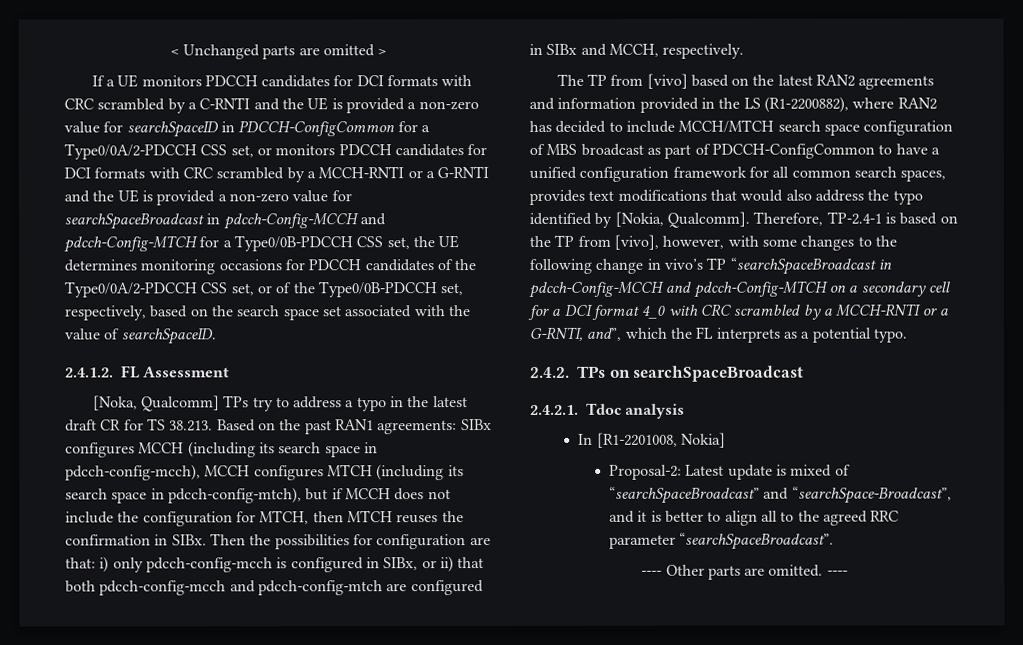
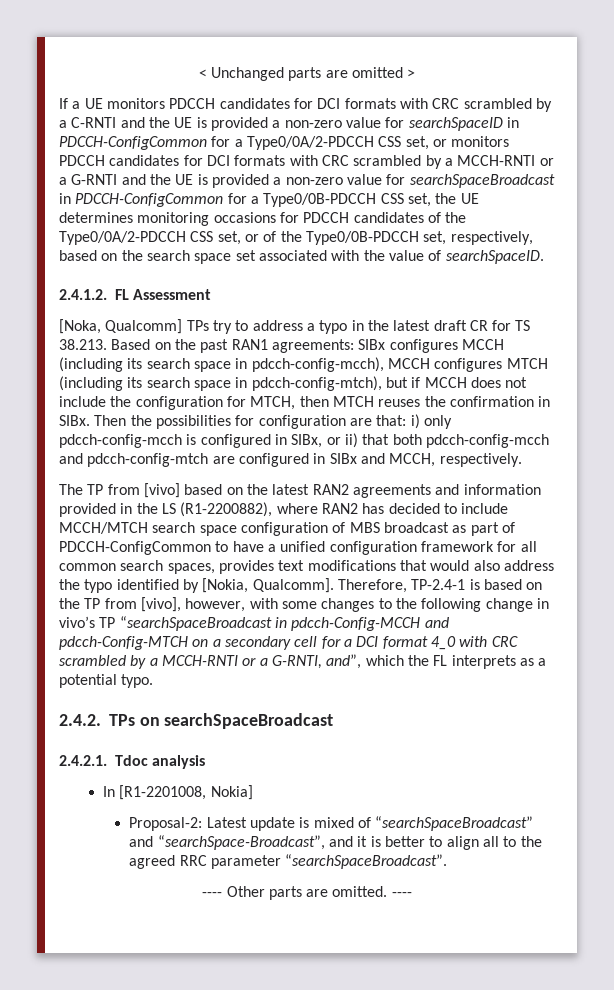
[222,213,386,230] [63,235,198,253] pdcch-Config-MCCH and pdcch-Config-MTCH -> [75,193,224,207] PDCCH-ConfigCommon

